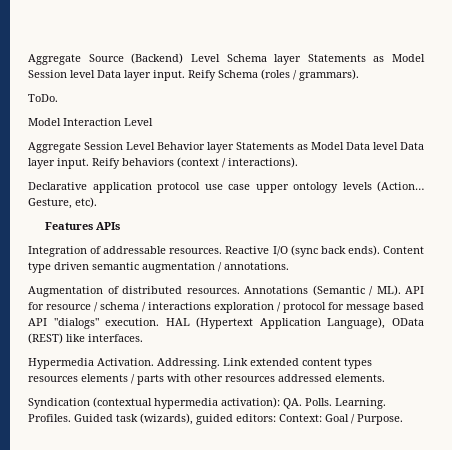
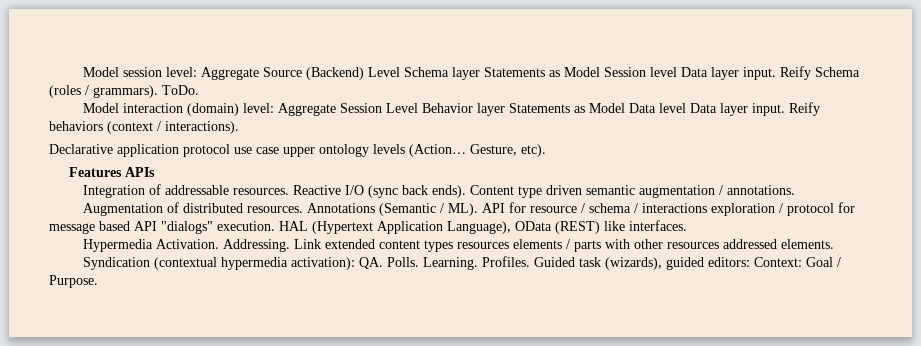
(28, 59) none -> [83,67,198,77] Model session level:
(359, 75) // -> (158, 91) none
[63,118,153,126] Interaction Level // -> [123,103,275,116] interaction (domain) level:

